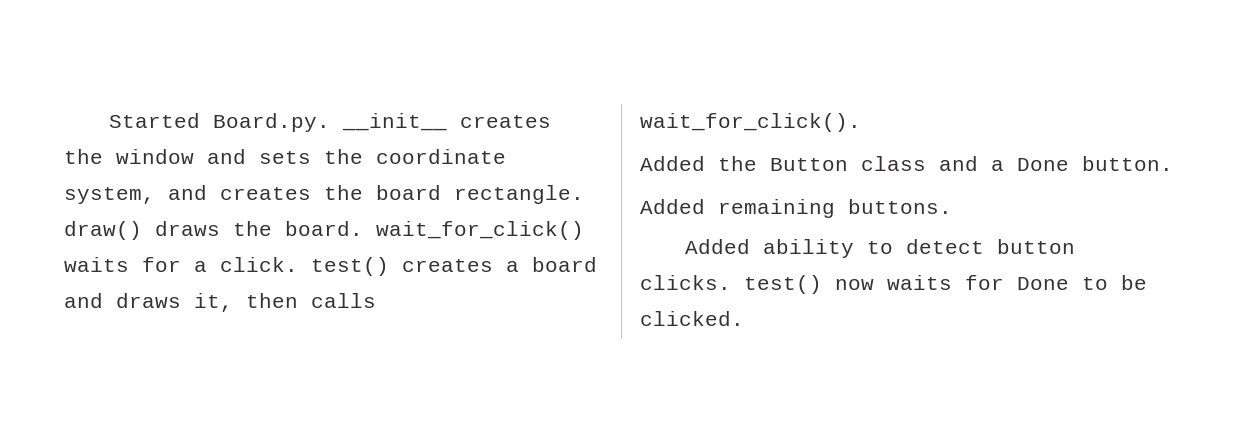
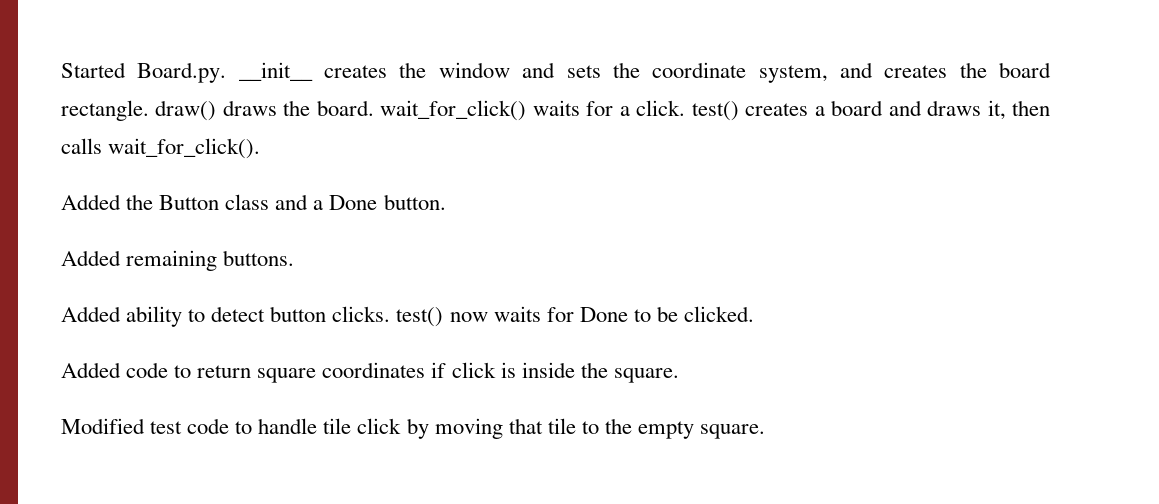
(744, 318) none -> [61,362,679,383] [61,418,766,439] // Added code to return square coordinates if click is inside the square. // Modified test code to handle tile click by moving that tile to the empty square.

